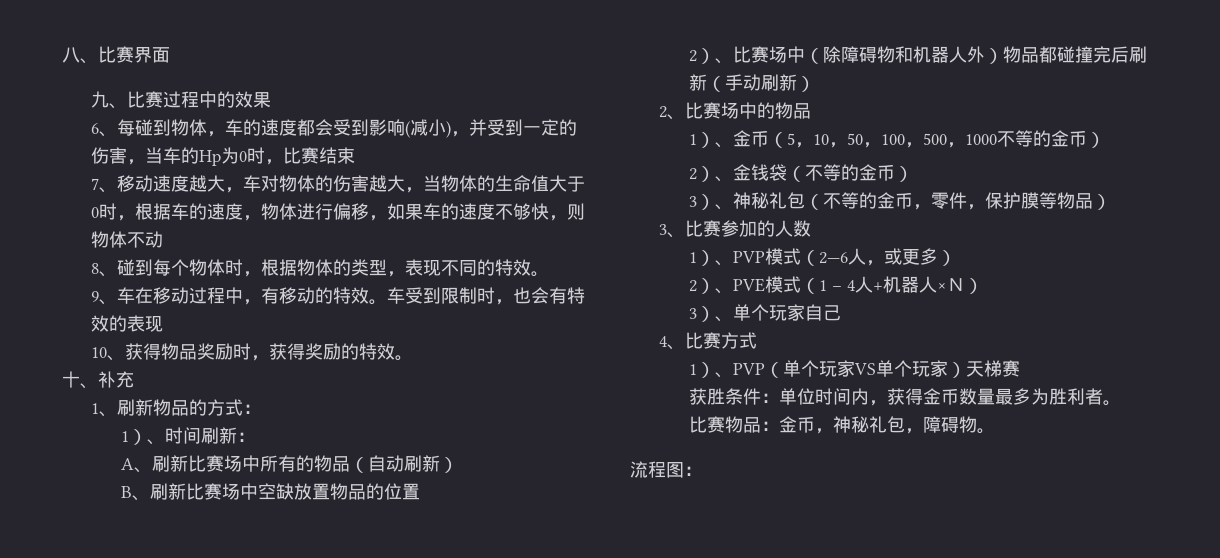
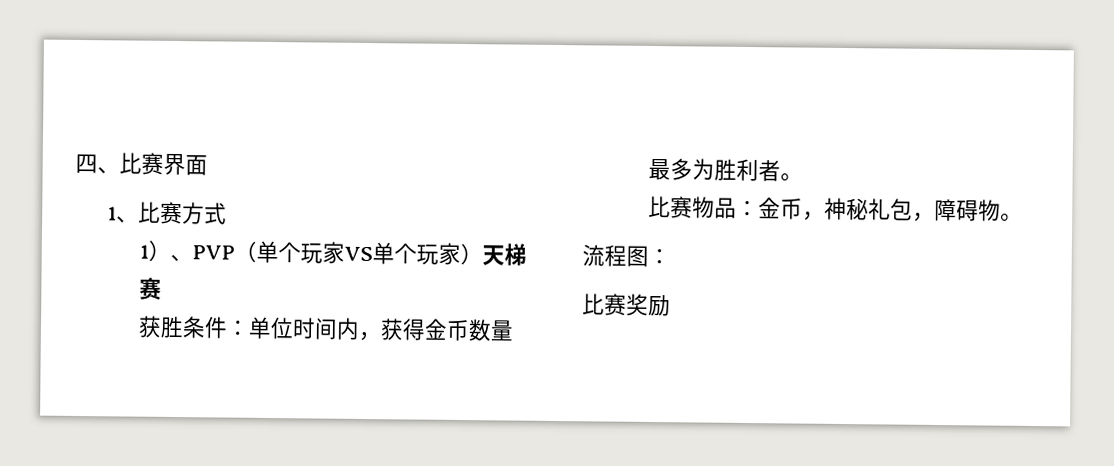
[62,47,80,63] 八 -> [75,153,98,174] 四
[91,91,272,109] [91,119,578,138] [91,147,356,166] [91,175,586,193] [91,203,586,221] [91,231,164,248] [91,259,550,277] [91,287,586,305] [91,315,164,332] [91,343,414,361] [62,371,134,389] [91,399,262,417] [120,427,255,445] [120,455,458,473] [120,483,420,501] [688,46,1147,64] [688,74,815,92] [659,102,812,120] [688,130,1105,148] [688,164,913,182] [688,192,1111,210] [659,220,812,238] [688,248,956,266] [688,276,983,294] [688,304,841,322] [659,336,668,347] 九、比赛过程中的效果 // 6、每碰到物体，车的速度都会受到影响(减小)，并受到一定的伤害，当车的Hp为0时，比赛结束 // 7、移动速度越大，车对物体的伤害越大，当物体的生命值大于0时，根据车的速度，物体进行偏移，如果车的速度不够快，则物体不动 // 8、碰到每个物体时，根据物体的类型，表现不同的特效。 // 9、车在移动过程中，有移动的特效。车受到限制时，也会有特效的表现 // 10、获得物品奖励时，获得奖励的特效。 // 十、补充 // 1、刷新物品的方式： // 1）、时间刷新： // A、刷新比赛场中所有的物品（自动刷新） // B、刷新比赛场中空缺放置物品的位置 // 2）、比赛场中（除障碍物和机器人外）物品都碰撞完后刷新（手动刷新） // 2、比赛场中的物品 // 1）、金币（5，10，50，100，500，1000不等的金币） // 2）、金钱袋（不等的金币） // 3）、神秘礼包（不等的金币，零件，保护膜等物品） // 3、比赛参加的人数 // 1）、PVP模式（2—6人，或更多） // 2）、PVE模式（1 – 4人+机器人×Ｎ） // 3）、单个玩家自己 // 4 -> [107,206,118,221] 1
(702, 471) none -> [582,293,671,317] // 比赛奖励

